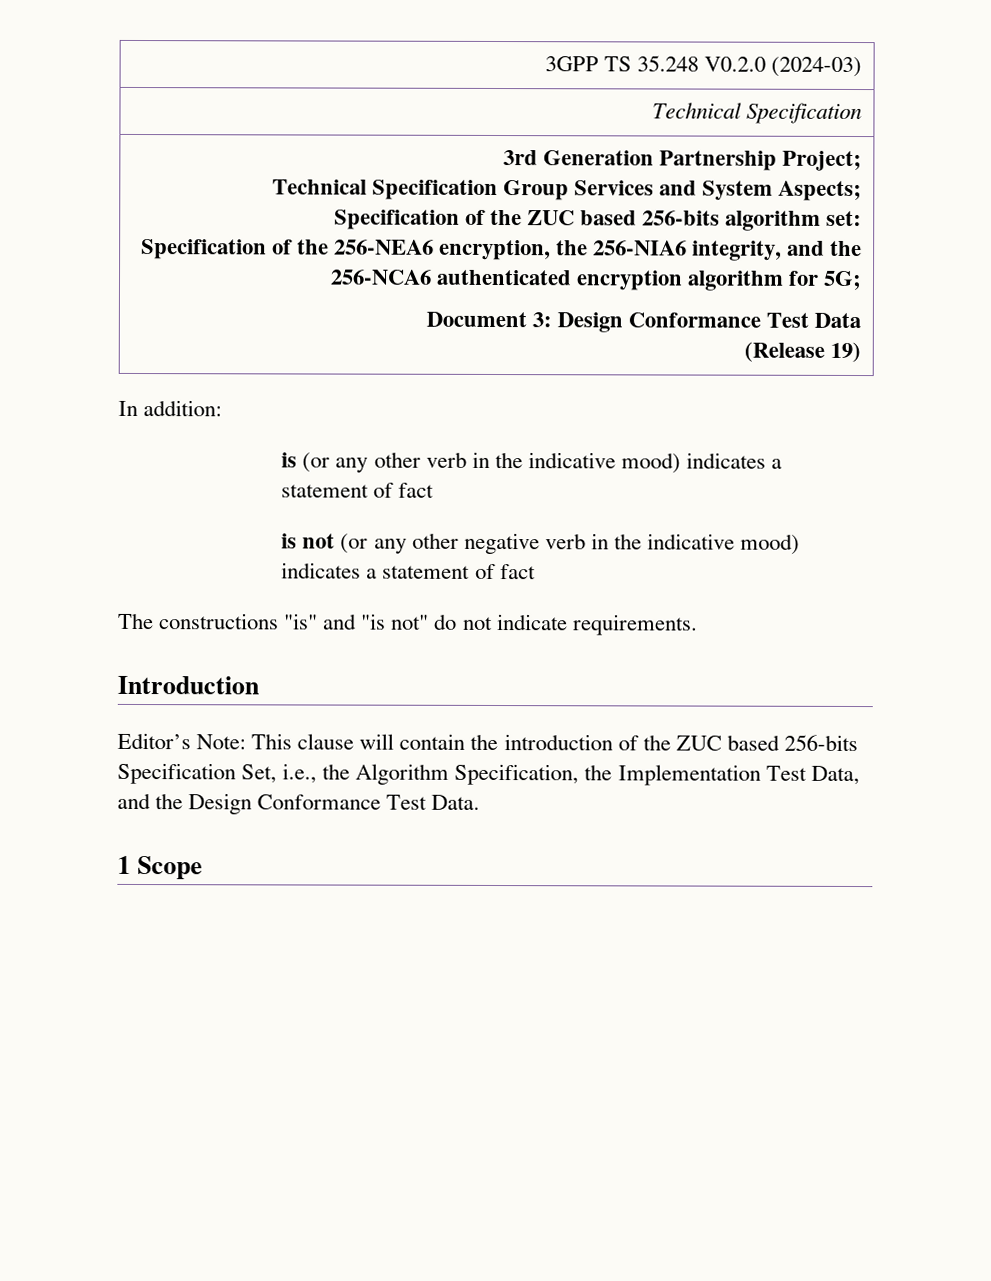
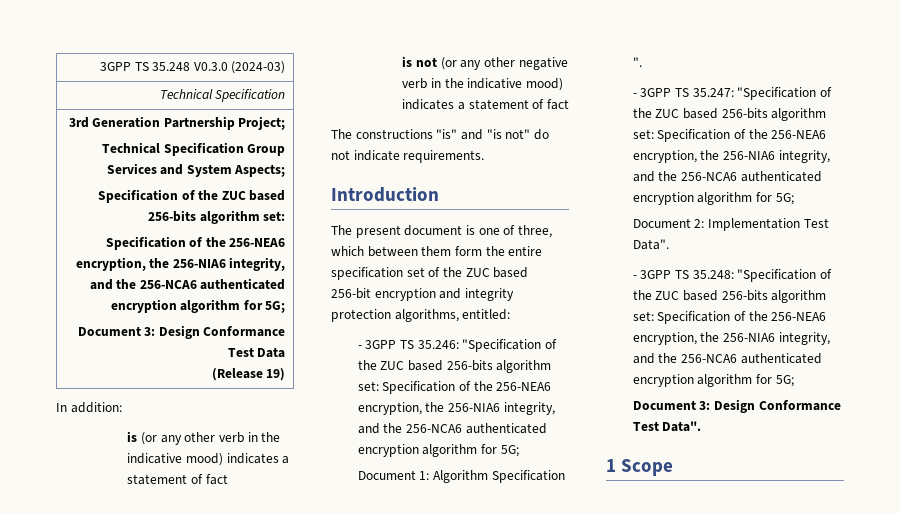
[704,56,767,72] V0.2.0 -> [193,62,228,71] V0.3.0
[117,732,858,752] [117,762,860,786] [117,792,481,815] Editor’s Note: This clause will contain the introduction of the ZUC based 256-bits Specification Set, i.e., the Algorithm Specification, the Implementation Test Data, and the Design Conformance Test Data. -> [331,225,552,238] [331,246,543,257] [331,267,529,280] [331,288,514,301] [331,309,511,322] [357,339,557,352] [357,360,552,373] [357,381,552,394] [357,402,555,415] [357,423,547,434] [357,444,519,457] [357,470,565,483] [632,57,642,67] [632,87,832,100] [632,108,827,121] [632,129,827,142] [632,150,830,163] [632,171,822,182] [632,192,794,205] [632,218,829,231] [632,239,669,250] [632,269,832,282] [632,290,827,303] [632,311,827,324] [632,332,830,345] [632,353,822,364] [632,374,794,387] [632,399,841,413] [632,421,702,432] The present document is one of three, which between them form the entire specification set of the ZUC based 256-bit encryption and integrity protection algorithms, entitled: // - 3GPP TS 35.246: "Specification of the ZUC based 256-bits algorithm set: Specification of the 256-NEA6 encryption, the 256-NIA6 integrity, and the 256-NCA6 authenticated encryption algorithm for 5G; // Document 1: Algorithm Specification ". // - 3GPP TS 35.247: "Specification of the ZUC based 256-bits algorithm set: Specification of the 256-NEA6 encryption, the 256-NIA6 integrity, and the 256-NCA6 authenticated encryption algorithm for 5G; // Document 2: Implementation Test Data". // - 3GPP TS 35.248: "Specification of the ZUC based 256-bits algorithm set: Specification of the 256-NEA6 encryption, the 256-NIA6 integrity, and the 256-NCA6 authenticated encryption algorithm for 5G; // Document 3: Design Conformance Test Data".

